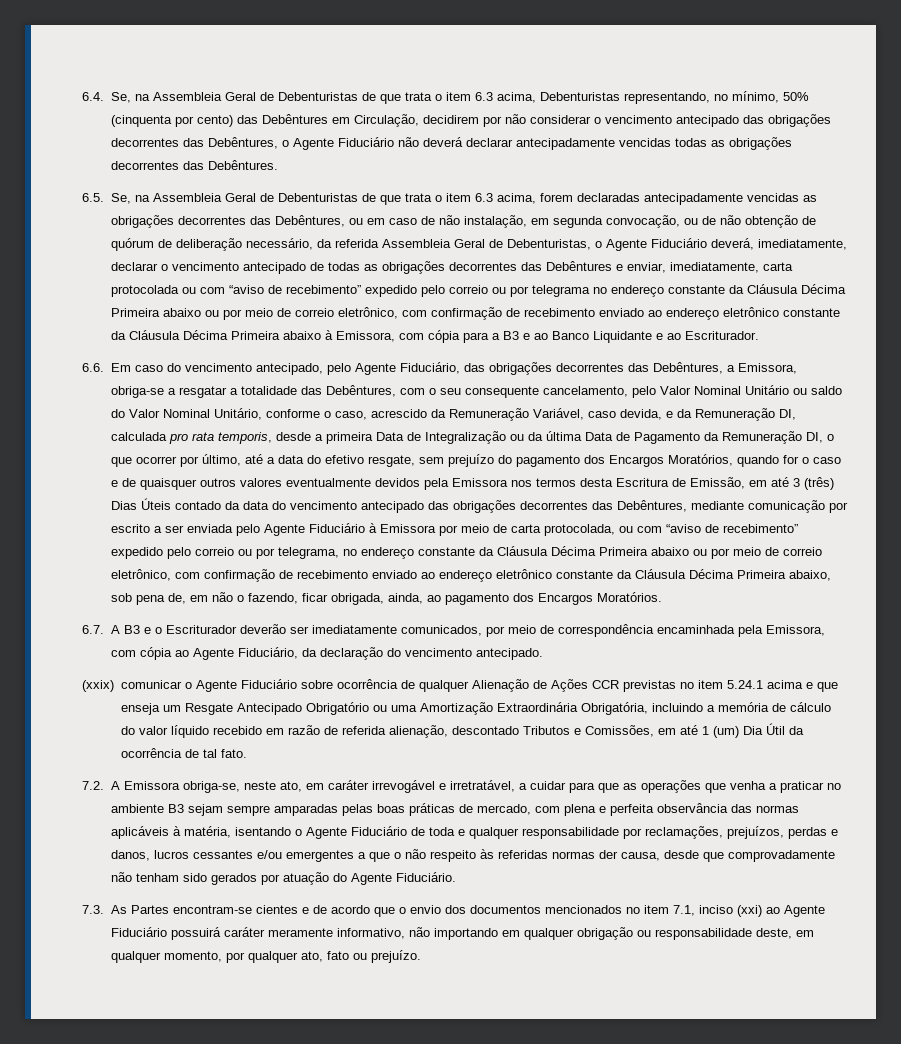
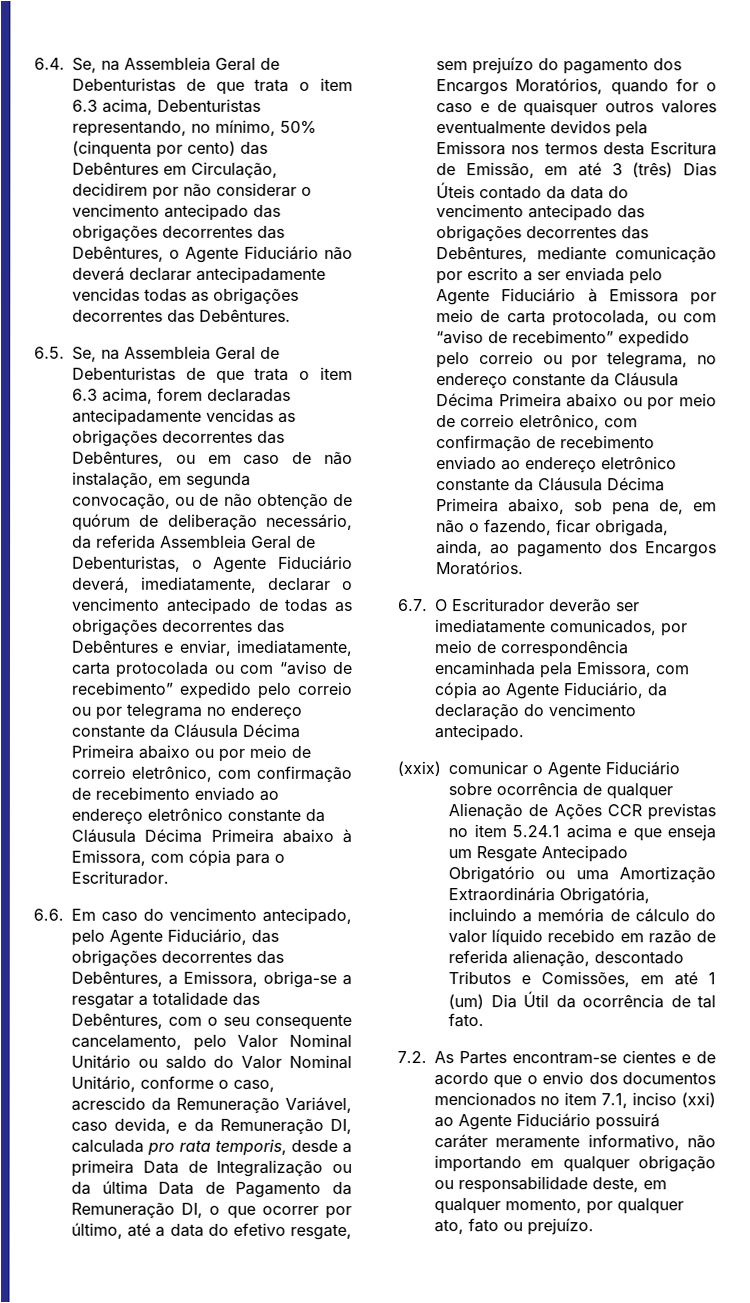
[491,331,681,343] a B3 e ao Banco Liquidante e ao -> [274,853,285,863] o
[110,625,162,634] A B3 e o -> [435,599,448,612] O
[110,780,841,793] [110,803,799,816] [110,826,838,839] [110,849,835,862] [110,872,456,885] [82,905,104,914] A Emissora obriga-se, neste ato, em caráter irrevogável e irretratável, a cuidar para que as operações que venha a praticar no ambiente B3 sejam sempre amparadas pelas boas práticas de mercado, com plena e perfeita observância das normas aplicáveis à matéria, isentando o Agente Fiduciário de toda e qualquer responsabilidade por reclamações, prejuízos, perdas e danos, lucros cessantes e/ou emergentes a que o não respeito às referidas normas der causa, desde que comprovadamente não tenham sido gerados por atuação do Agente Fiduciário. // 7.3. -> (427, 1057) none

